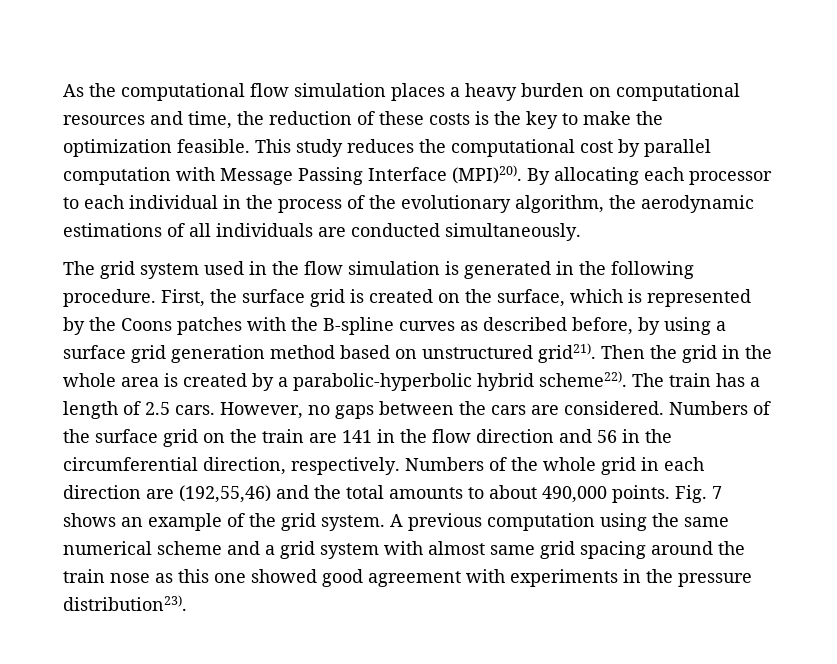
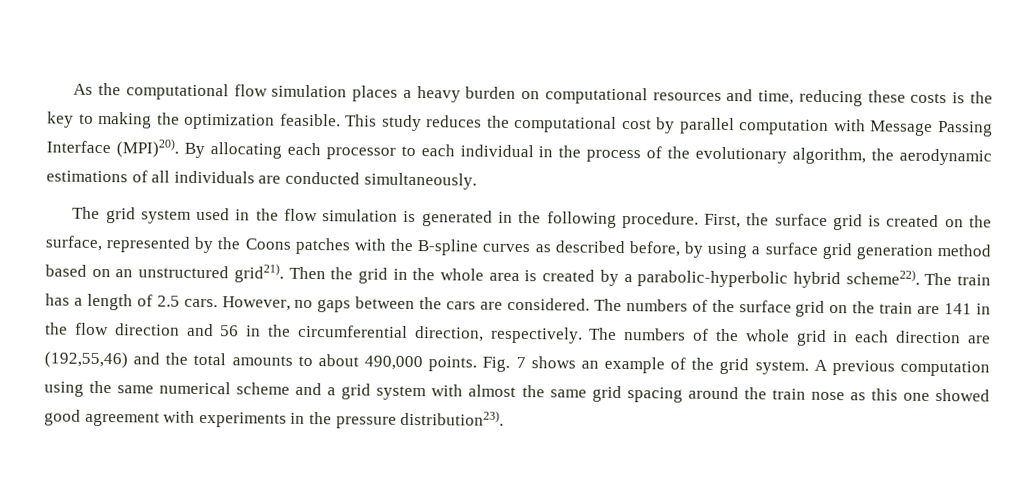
[237,111,375,125] the reduction of -> [798,89,863,107] reducing
[583,111,631,125] make -> [98,111,153,129] making
[570,289,642,303] which is -> (103, 243) none
(417, 354) none -> [115,269,134,278] an
[669,401,748,415] Numbers -> [593,298,688,312] The numbers
[405,457,484,471] Numbers -> [589,327,687,341] The numbers
(485, 548) none -> [521,385,545,398] the

